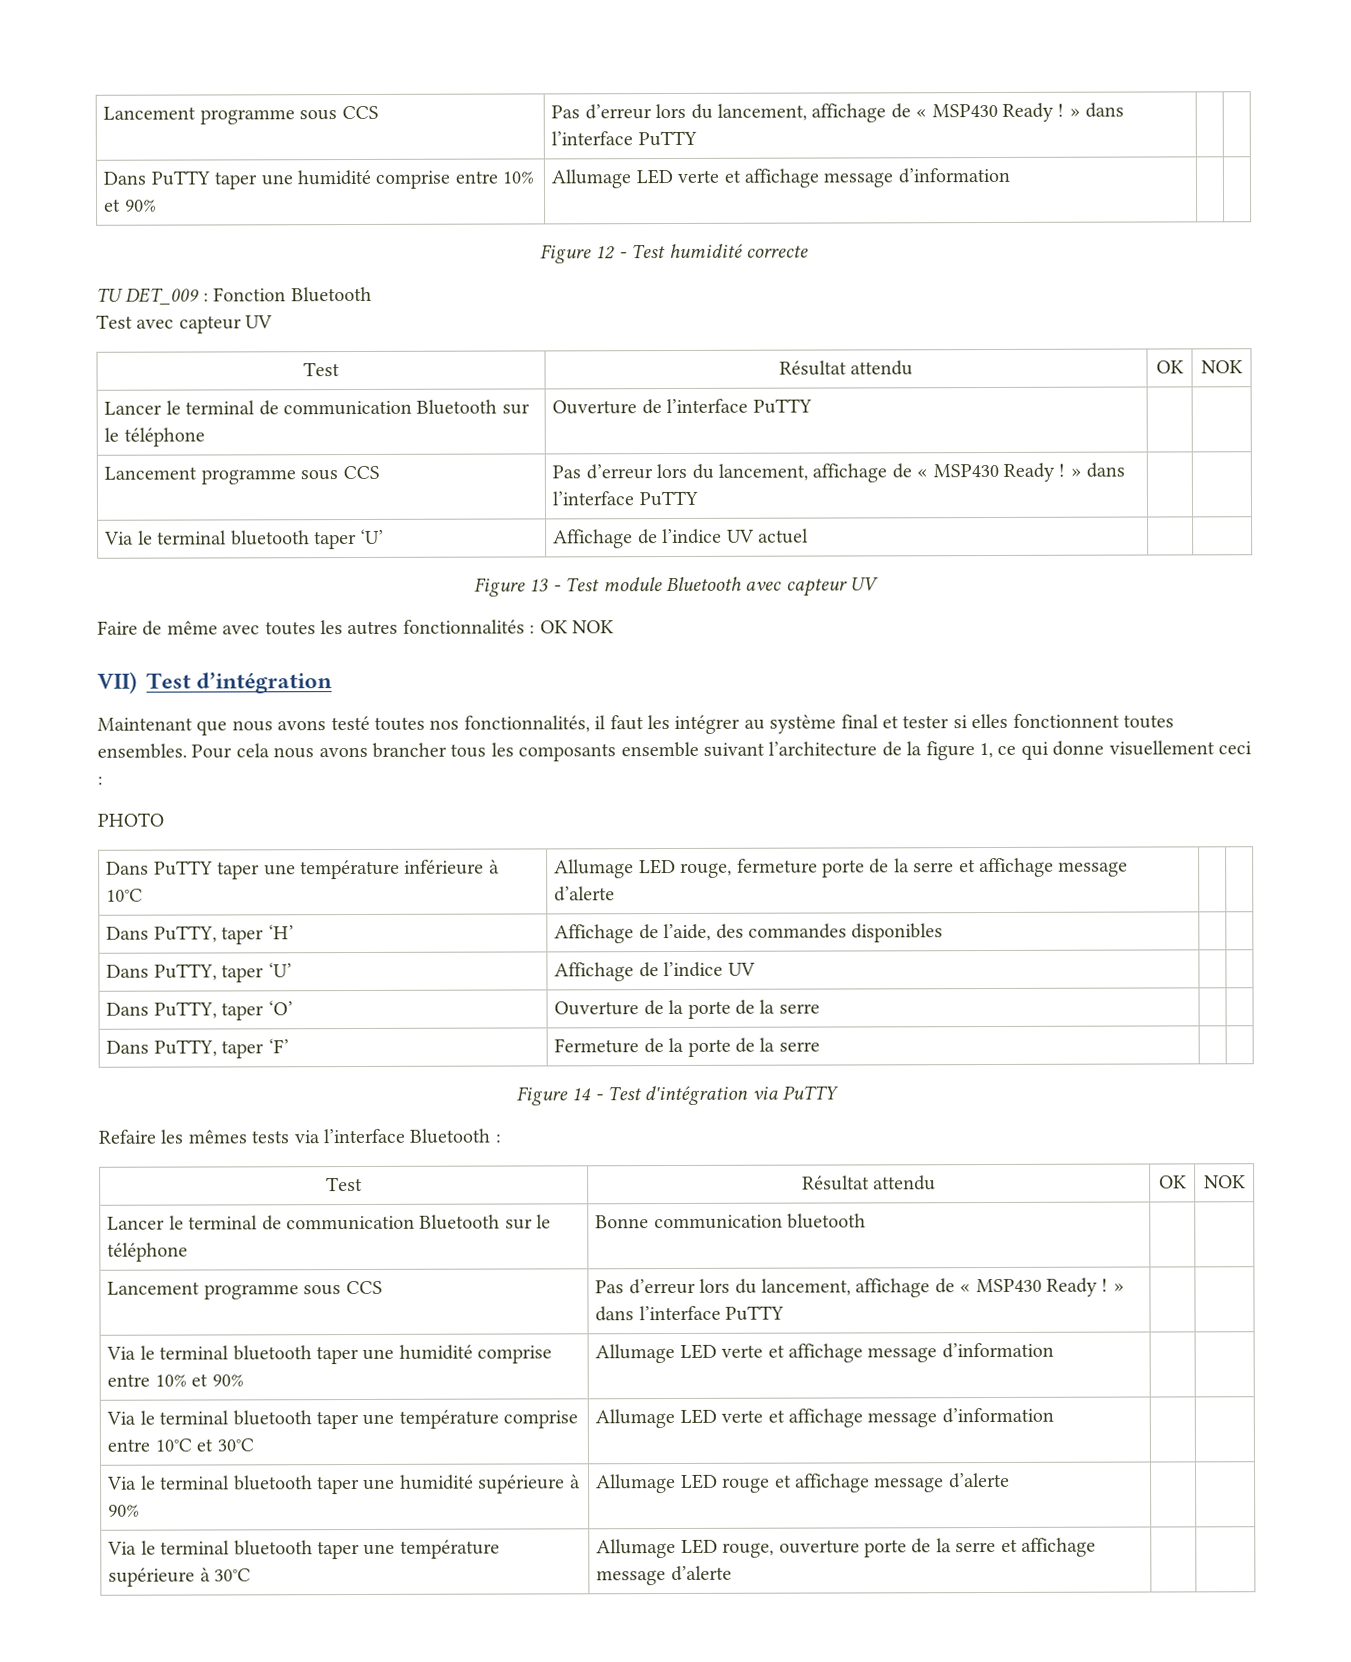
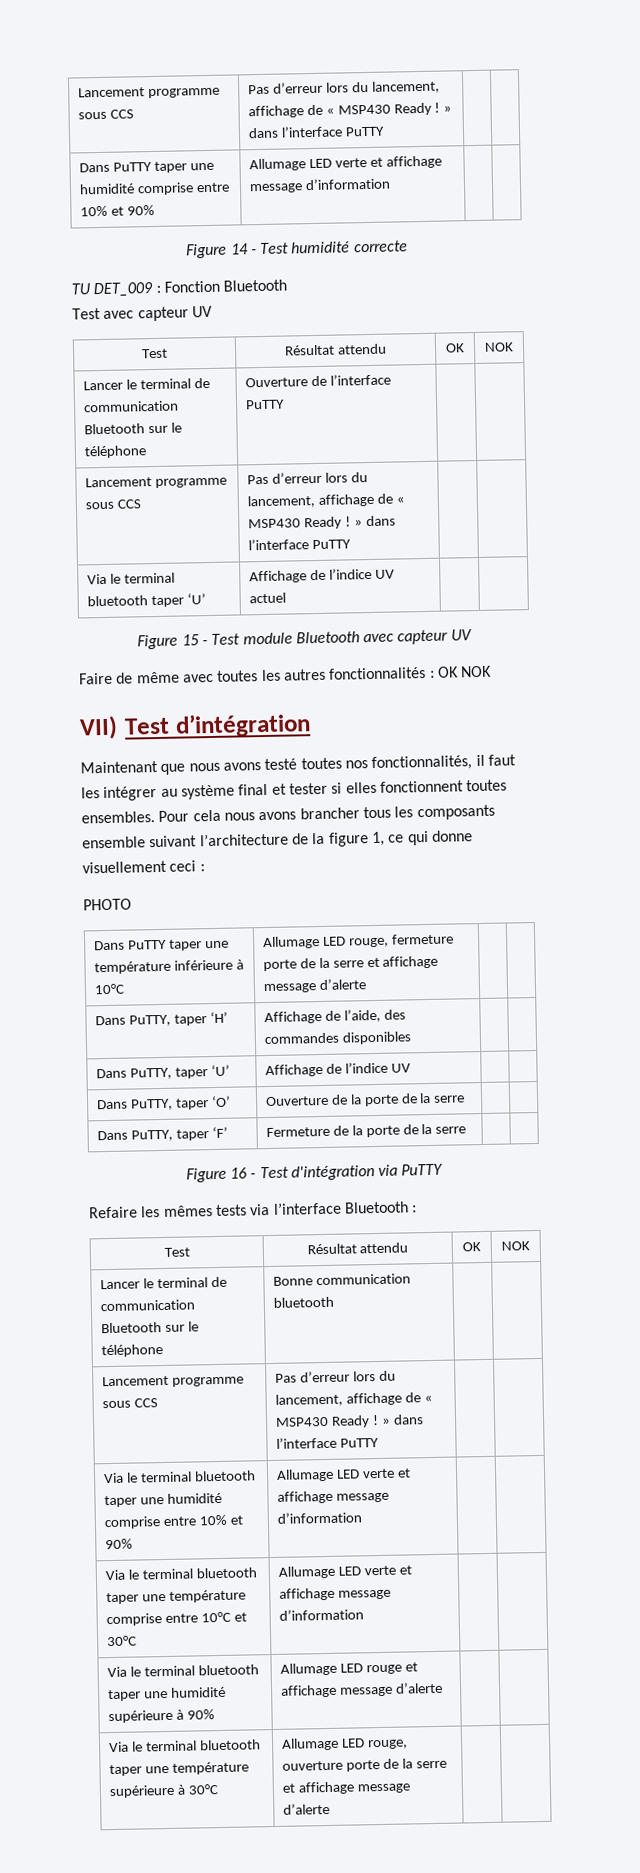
[595,245,617,260] 12 -> [230,243,249,255] 14
[529,578,550,592] 13 -> [181,634,199,646] 15
[571,1087,592,1101] 14 -> [229,1167,247,1179] 16

